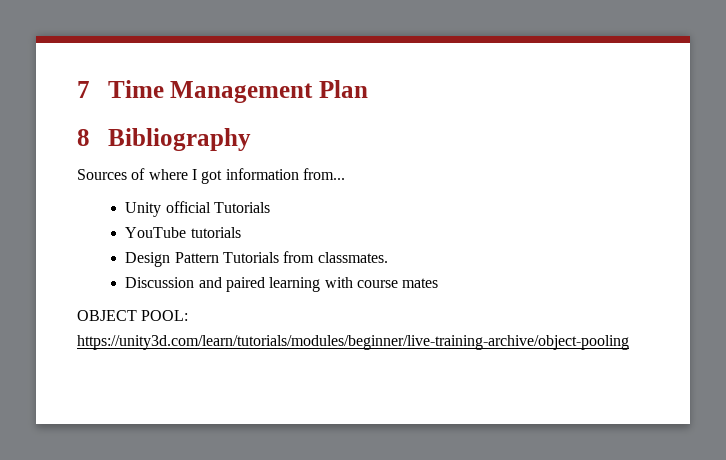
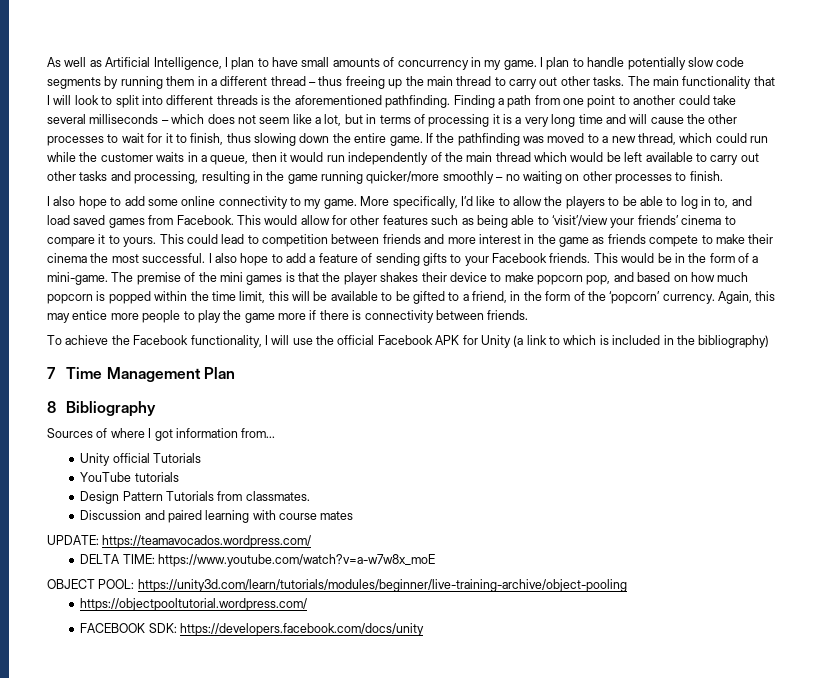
(77, 89) none -> [47,57,745,70] [47,76,775,89] [47,95,736,108] [47,114,738,127] [47,133,768,146] [47,152,759,165] [47,171,723,184] [47,196,752,209] [47,215,736,228] [47,234,774,247] [47,253,759,266] [47,272,749,285] [47,291,776,304] [47,310,529,323] [47,335,770,348] As well as Artificial Intelligence, I plan to have small amounts of concurrency in my game. I plan to handle potentially slow code segments by running them in a different thread – thus freeing up the main thread to carry out other tasks. The main functionality that I will look to split into different threads is the aforementioned pathfinding. Finding a path from one point to another could take several milliseconds – which does not seem like a lot, but in terms of processing it is a very long time and will cause the other processes to wait for it to finish, thus slowing down the entire game. If the pathfinding was moved to a new thread, which could run while the customer waits in a queue, then it would run independently of the main thread which would be left available to carry out other tasks and processing, resulting in the game running quicker/more smoothly – no waiting on other processes to finish. // I also hope to add some online connectivity to my game. More specifically, I’d like to allow the players to be able to log in to, and load saved games from Facebook. This would allow for other features such as being able to ‘visit’/view your friends’ cinema to compare it to yours. This could lead to competition between friends and more interest in the game as friends compete to make their cinema the most successful. I also hope to add a feature of sending gifts to your Facebook friends. This would be in the form of a mini-game. The premise of the mini games is that the player shakes their device to make popcorn pop, and based on how much popcorn is popped within the time limit, this will be available to be gifted to a friend, in the form of the ‘popcorn’ currency. Again, this may entice more people to play the game more if there is connectivity between friends. // To achieve the Facebook functionality, I will use the official Facebook APK for Unity (a link to which is included in the bibliography) //
(439, 283) none -> [47,535,312,548] [80,554,435,567] // UPDATE: https://teamavocados.wordpress.com/ // DELTA TIME: https://www.youtube.com/watch?v=a-w7w8x_moE
(629, 342) none -> [80,598,308,611] [80,623,424,636] // https://objectpooltutorial.wordpress.com/ // FACEBOOK SDK: https://developers.facebook.com/docs/unity

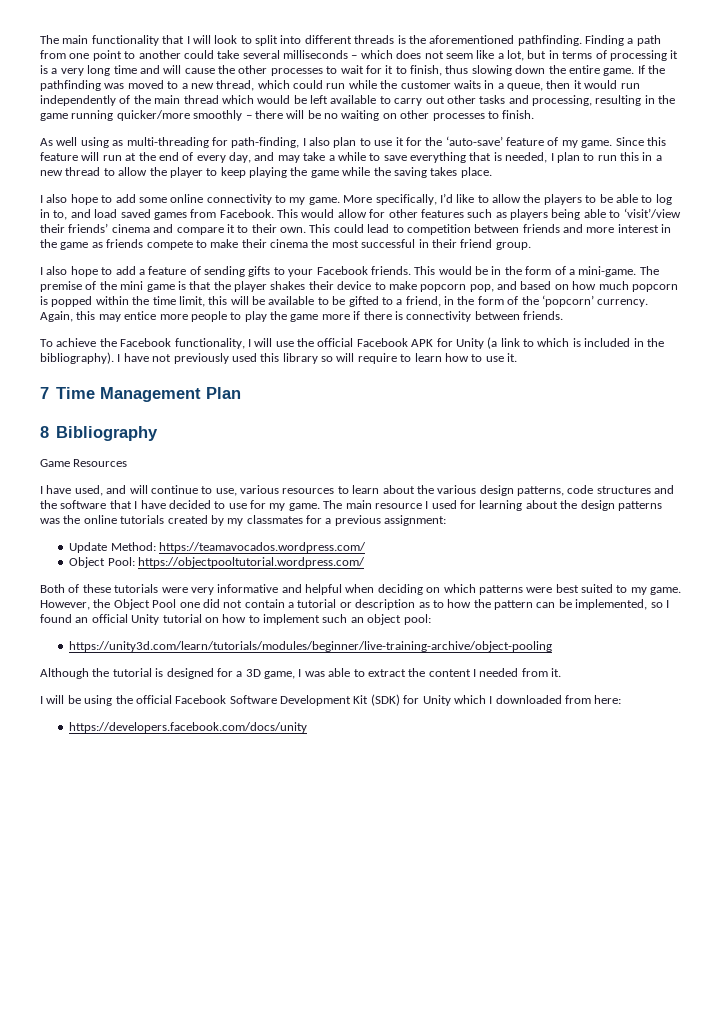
[47,57,745,70] [47,76,625,89] As well as Artificial Intelligence, I plan to have small amounts of concurrency in my game. I plan to handle potentially slow code segments by running them in a different thread – thus freeing up the main thread to carry out other tasks. -> (40, 39) none
(504, 179) none -> [254,110,321,119] there will be
(723, 176) none -> [40,136,666,148] [40,152,662,163] [40,167,492,178] // As well using as multi-threading for path-finding, I also plan to use it for the ‘auto-save’ feature of my game. Since this feature will run at the end of every day, and may take a while to save everything that is needed, I plan to run this in a new thread to allow the player to keep playing the game while the saving takes place.
(474, 221) none -> [510,209,548,220] players
[610,218,635,228] your -> [40,224,65,233] their
[724,216,736,225] to -> [153,224,174,233] and
[123,237,157,247] yours. -> [251,224,306,233] their own.
[142,253,206,263] successful. -> [361,239,531,250] successful in their friend group. //
[246,275,283,285] games -> [146,284,175,292] game
[698,335,770,348] bibliography) -> [40,352,517,364] bibliography). I have not previously used this library so will require to learn how to use it.
[47,428,276,441] [80,453,201,466] [80,472,179,482] [80,491,310,504] [80,510,354,523] [47,535,312,548] [80,554,435,567] [47,579,627,592] [80,598,308,611] [80,623,177,633] Sources of where I got information from... // Unity official Tutorials // YouTube tutorials // Design Pattern Tutorials from classmates. // Discussion and paired learning with course mates // UPDATE: https://teamavocados.wordpress.com/ // DELTA TIME: https://www.youtube.com/watch?v=a-w7w8x_moE // OBJECT POOL: https://unity3d.com/learn/tutorials/modules/beginner/live-training-archive/object-pooling // https://objectpooltutorial.wordpress.com/ // FACEBOOK SDK: -> [40,459,128,467] [40,485,675,496] [40,500,662,511] [40,515,447,526] [69,542,367,553] [69,557,366,568] [40,584,682,595] [40,599,669,610] [40,614,431,625] [69,641,553,652] [40,668,562,679] [40,694,622,706] Game Resources // I have used, and will continue to use, various resources to learn about the various design patterns, code structures and the software that I have decided to use for my game. The main resource I used for learning about the design patterns was the online tutorials created by my classmates for a previous assignment: // Update Method: https://teamavocados.wordpress.com/ // Object Pool: https://objectpooltutorial.wordpress.com/ // Both of these tutorials were very informative and helpful when deciding on which patterns were best suited to my game. However, the Object Pool one did not contain a tutorial or description as to how the pattern can be implemented, so I found an official Unity tutorial on how to implement such an object pool: // https://unity3d.com/learn/tutorials/modules/beginner/live-training-archive/object-pooling // Although the tutorial is designed for a 3D game, I was able to extract the content I needed from it. // I will be using the official Facebook Software Development Kit (SDK) for Unity which I downloaded from here: //

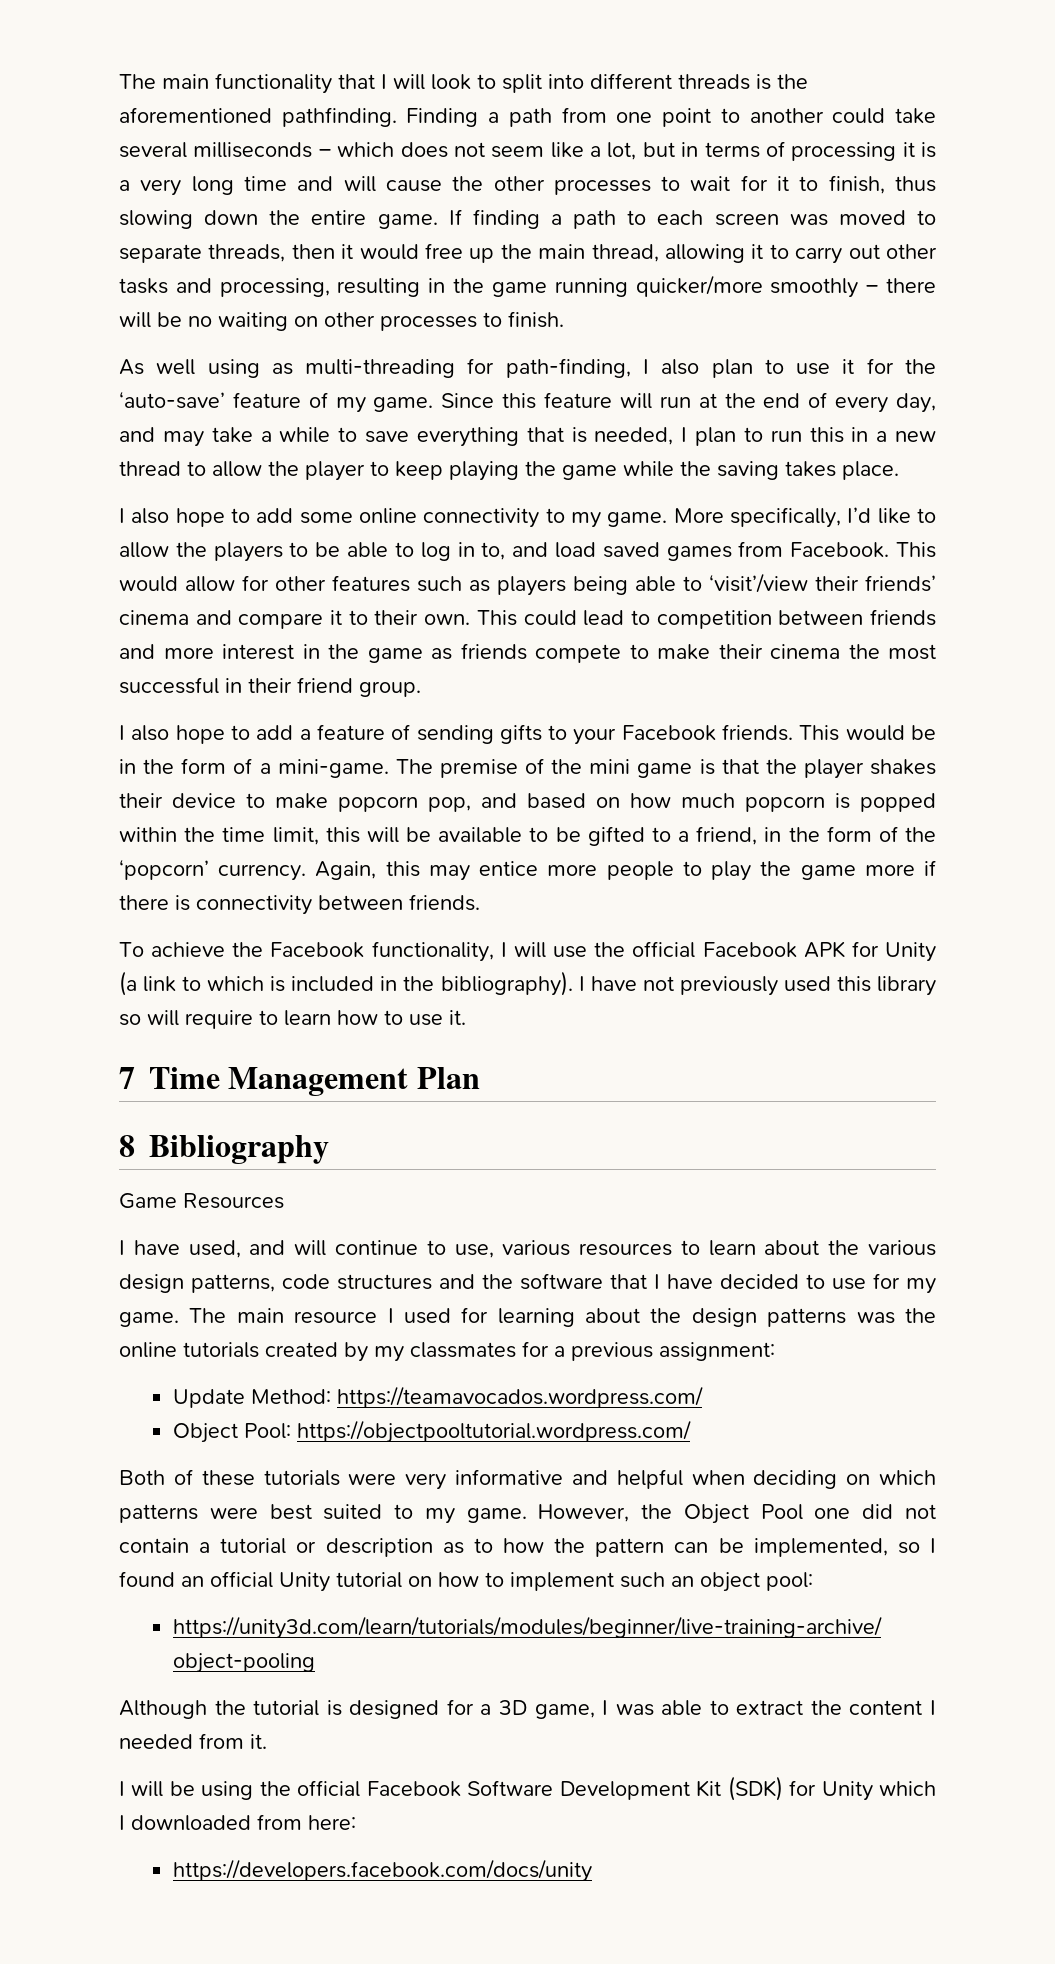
[648,65,665,74] [40,80,640,91] [40,95,377,106] the pathfinding was moved to a new thread, which could run while the customer waits in a queue, then it would run independently of the main thread which would be left available -> [472,209,936,229] [119,243,764,263] finding a path to each screen was moved to separate threads, then it would free up the main thread, allowing it

